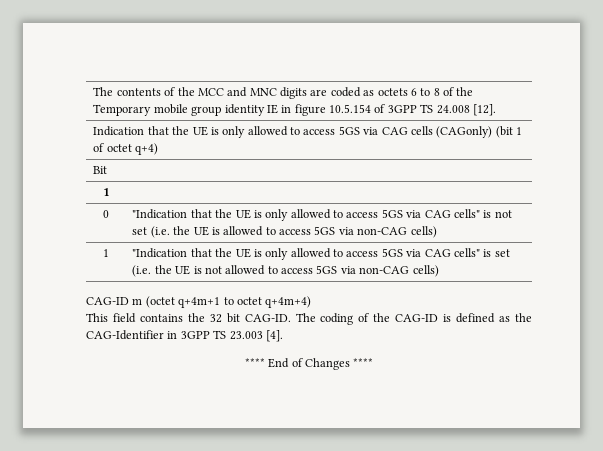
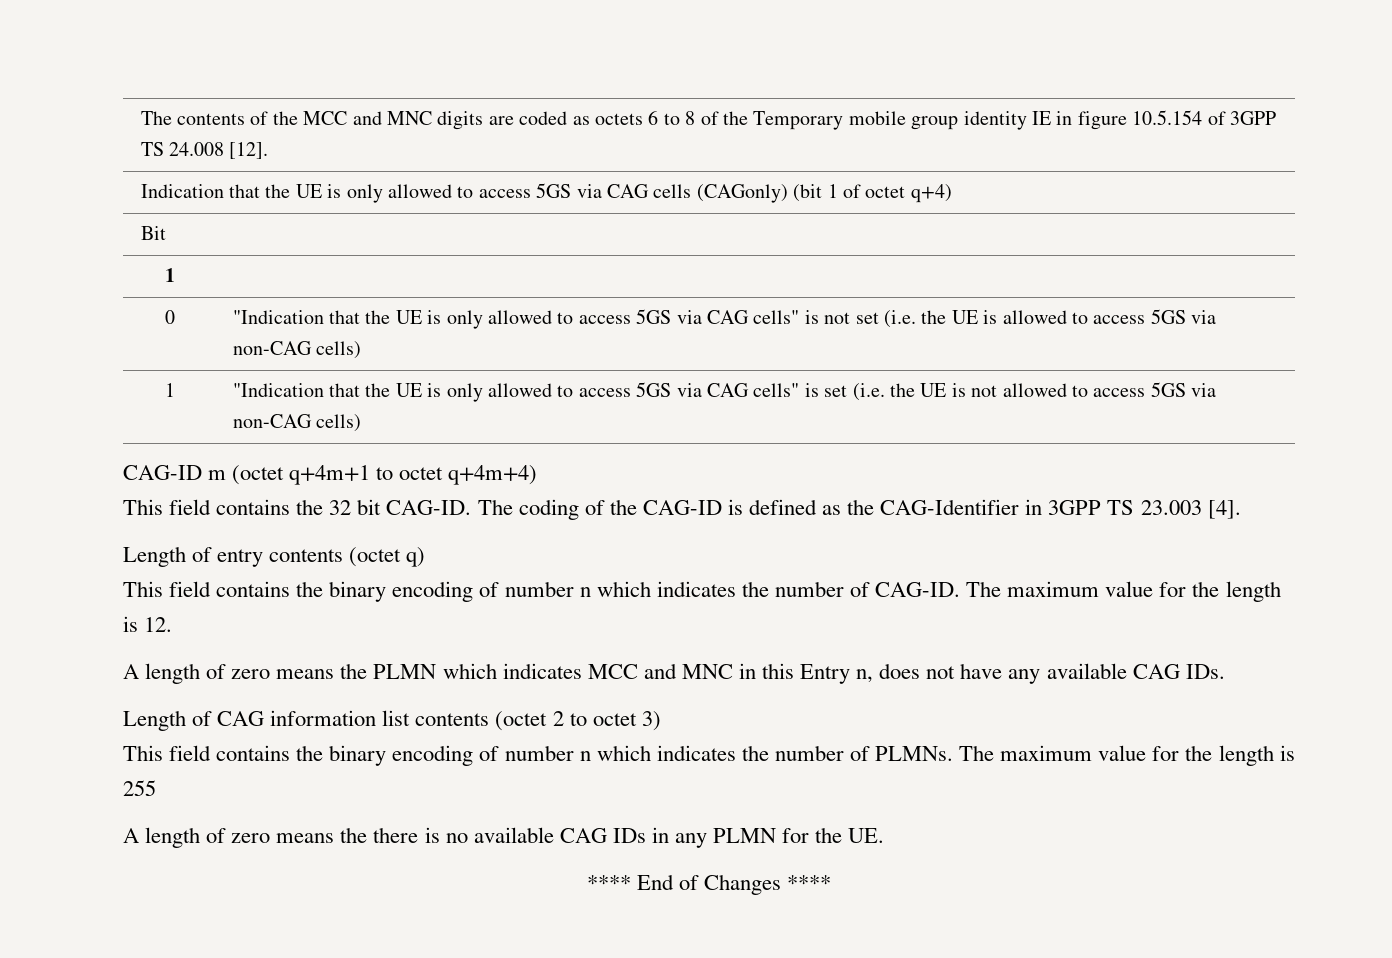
(283, 336) none -> [123,546,426,567] [123,581,1281,602] [123,616,173,632] [123,663,1225,684] [123,710,661,731] [123,745,1295,766] [123,780,156,796] [123,827,885,848] // Length of entry contents (octet q) // This field contains the binary encoding of number n which indicates the number of CAG-ID. The maximum value for the length is 12. // A length of zero means the PLMN which indicates MCC and MNC in this Entry n, does not have any available CAG IDs. // Length of CAG information list contents (octet 2 to octet 3) // This field contains the binary encoding of number n which indicates the number of PLMNs. The maximum value for the length is 255 // A length of zero means the there is no available CAG IDs in any PLMN for the UE.

